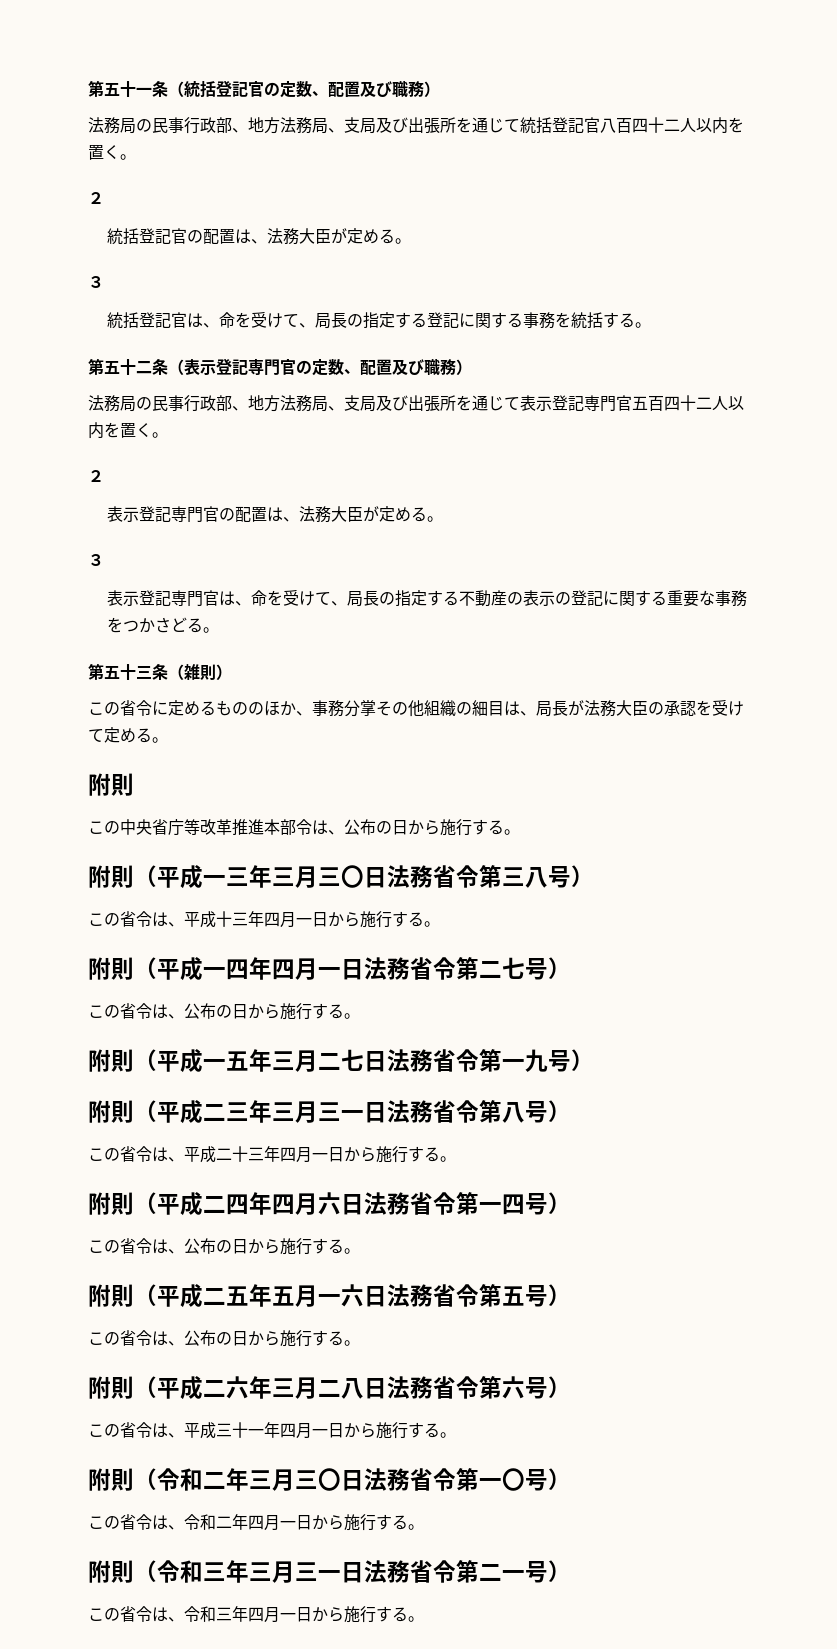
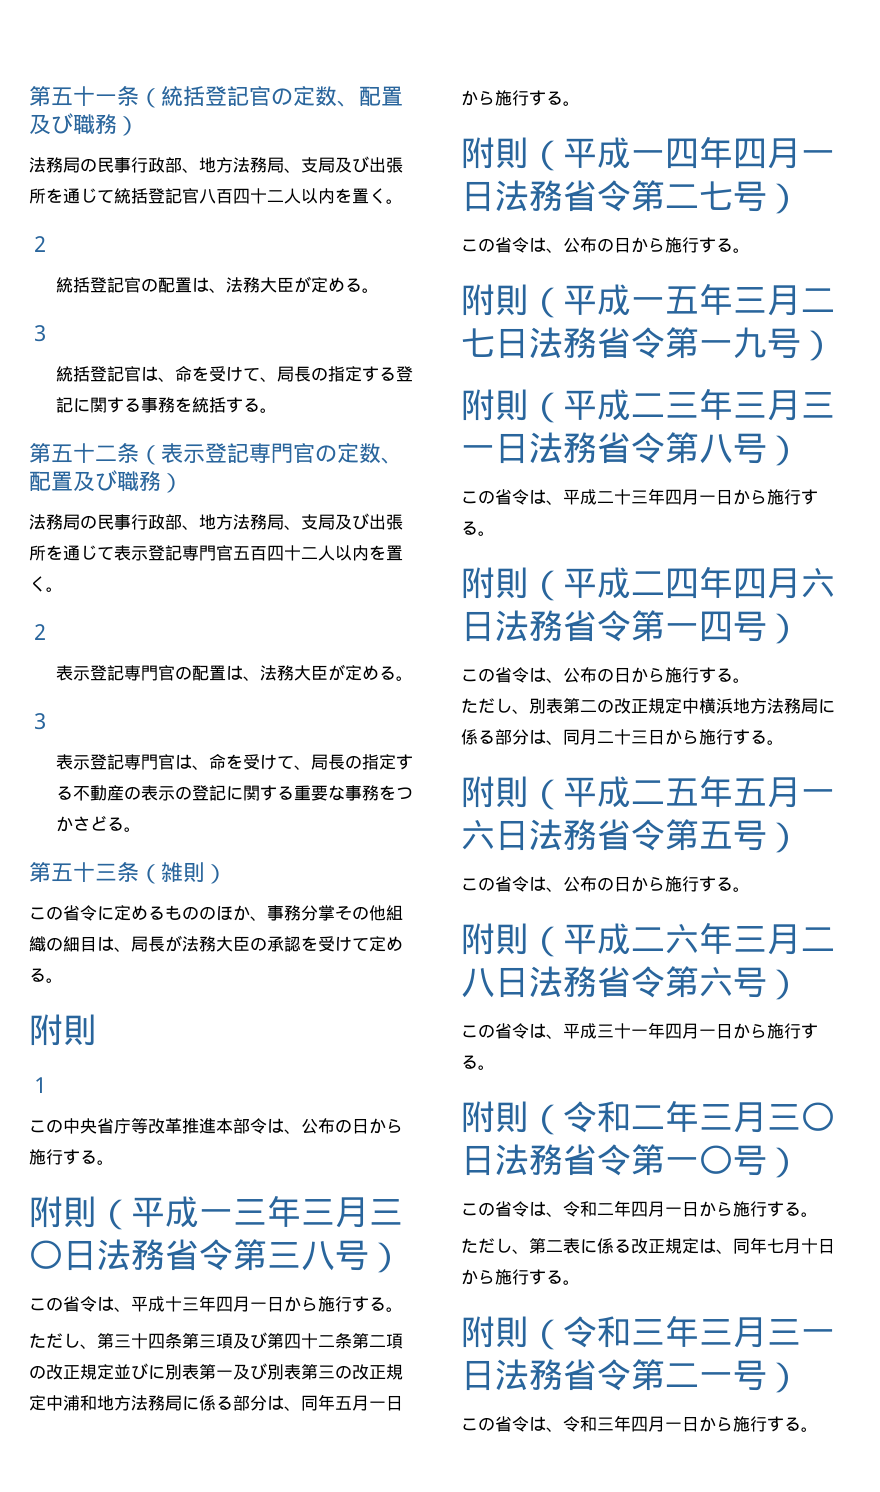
(134, 784) none -> [29,1077,51,1093] // １
(440, 924) none -> [29,1332,403,1349] [29,1363,403,1380] [29,1394,403,1411] [461,90,580,106] // ただし、第三十四条第三項及び第四十二条第二項の改正規定並びに別表第一及び別表第三の改正規定中浦和地方法務局に係る部分は、同年五月一日から施行する。
(360, 1251) none -> [461,698,835,714] [461,729,784,745] // ただし、別表第二の改正規定中横浜地方法務局に係る部分は、同月二十三日から施行する。
(424, 1527) none -> [461,1237,835,1254] [461,1269,580,1285] // ただし、第二表に係る改正規定は、同年七月十日から施行する。

